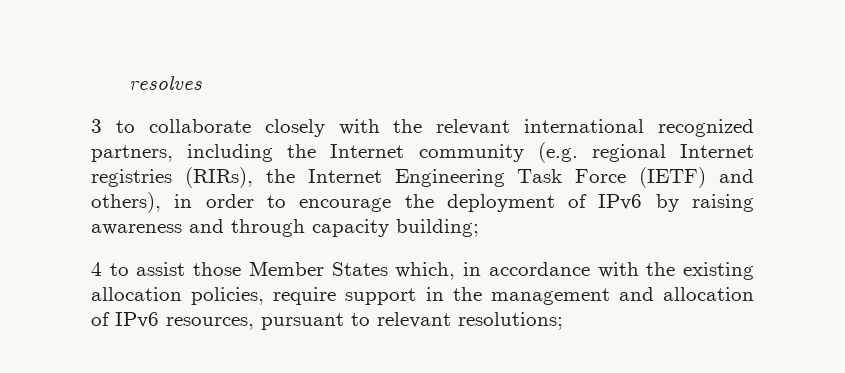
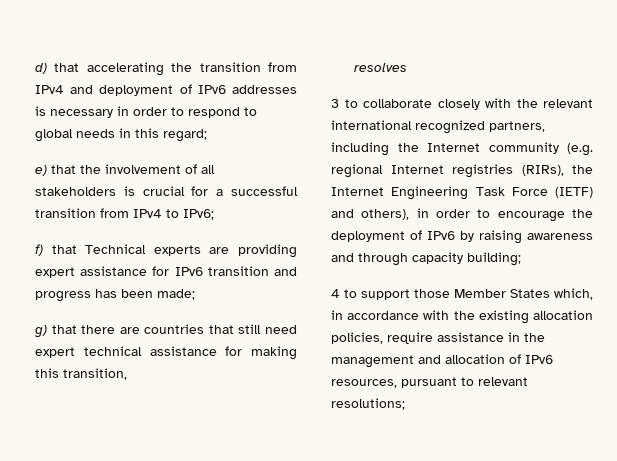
(128, 82) none -> [35,62,297,76] [35,84,297,96] [35,106,257,118] [35,128,207,142] [35,164,215,176] [35,186,298,196] [35,208,214,220] [35,244,297,258] [35,266,297,278] [35,289,195,302] [34,324,297,338] [35,346,297,360] [35,368,127,380] d) that accelerating the transition from IPv4 and deployment of IPv6 addresses is necessary in order to respond to global needs in this regard; // e) that the involvement of all stakeholders is crucial for a successful transition from IPv4 to IPv6; // f) that Technical experts are providing expert assistance for IPv6 transition and progress has been made; // g) that there are countries that still need expert technical assistance for making this transition, //
[136,262,186,276] assist -> [361,289,410,300] support
[345,288,417,305] support -> [437,332,504,342] assistance

